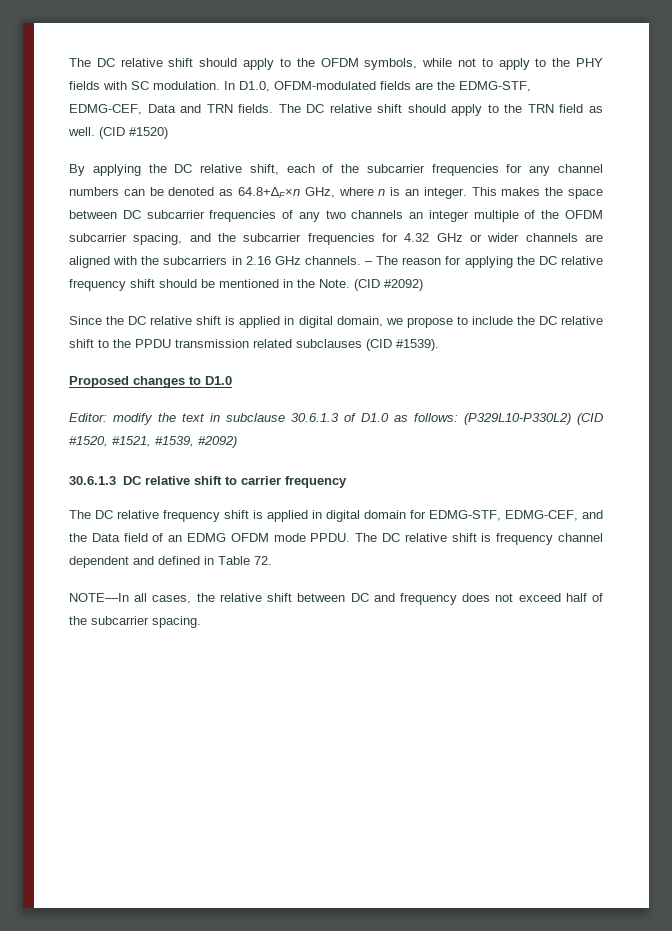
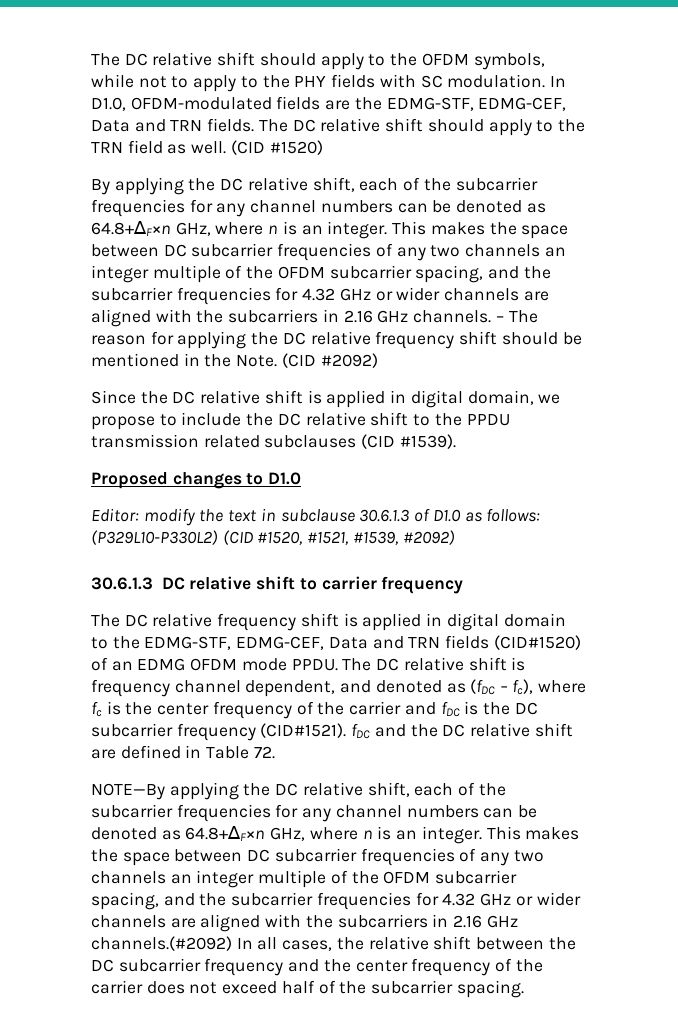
[410,510,603,521] [69,533,148,542] for EDMG-STF, EDMG-CEF, and the Data field -> [91,635,581,650] to the EDMG-STF, EDMG-CEF, Data and TRN fields (CID#1520)
[69,556,272,568] [69,593,129,602] dependent and defined in Table 72. // NOTE—In -> [245,679,586,697] [91,701,538,719] [91,723,573,741] [91,745,275,759] [91,782,506,800] [91,804,538,822] [91,826,580,844] [91,848,544,866] [91,870,518,888] [91,892,581,910] [91,914,518,932] [91,936,253,951] dependent, and denoted as (fDC – fc), where fc is the center frequency of the carrier and fDC is the DC subcarrier frequency (CID#1521). fDC and the DC relative shift are defined in Table 72. // NOTE—By applying the DC relative shift, each of the subcarrier frequencies for any channel numbers can be denoted as 64.8+∆F×n GHz, where n is an integer. This makes the space between DC subcarrier frequencies of any two channels an integer multiple of the OFDM subcarrier spacing, and the subcarrier frequencies for 4.32 GHz or wider channels are aligned with the subcarriers in 2.16 GHz channels.(#2092) In
[350,593,457,605] DC and frequency -> [548,937,576,950] [91,958,543,976] [91,980,143,994] the DC subcarrier frequency and the center frequency of the carrier

